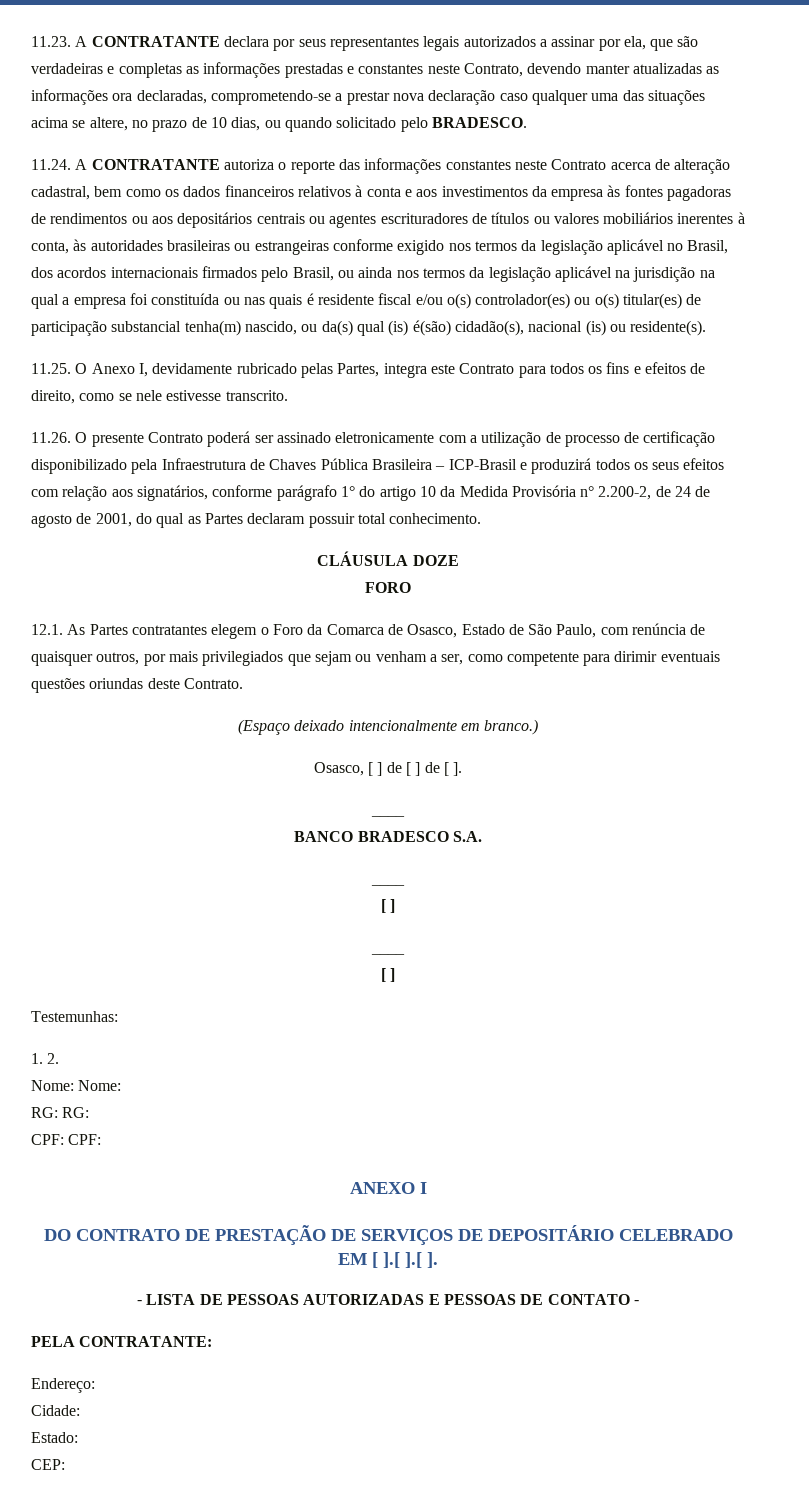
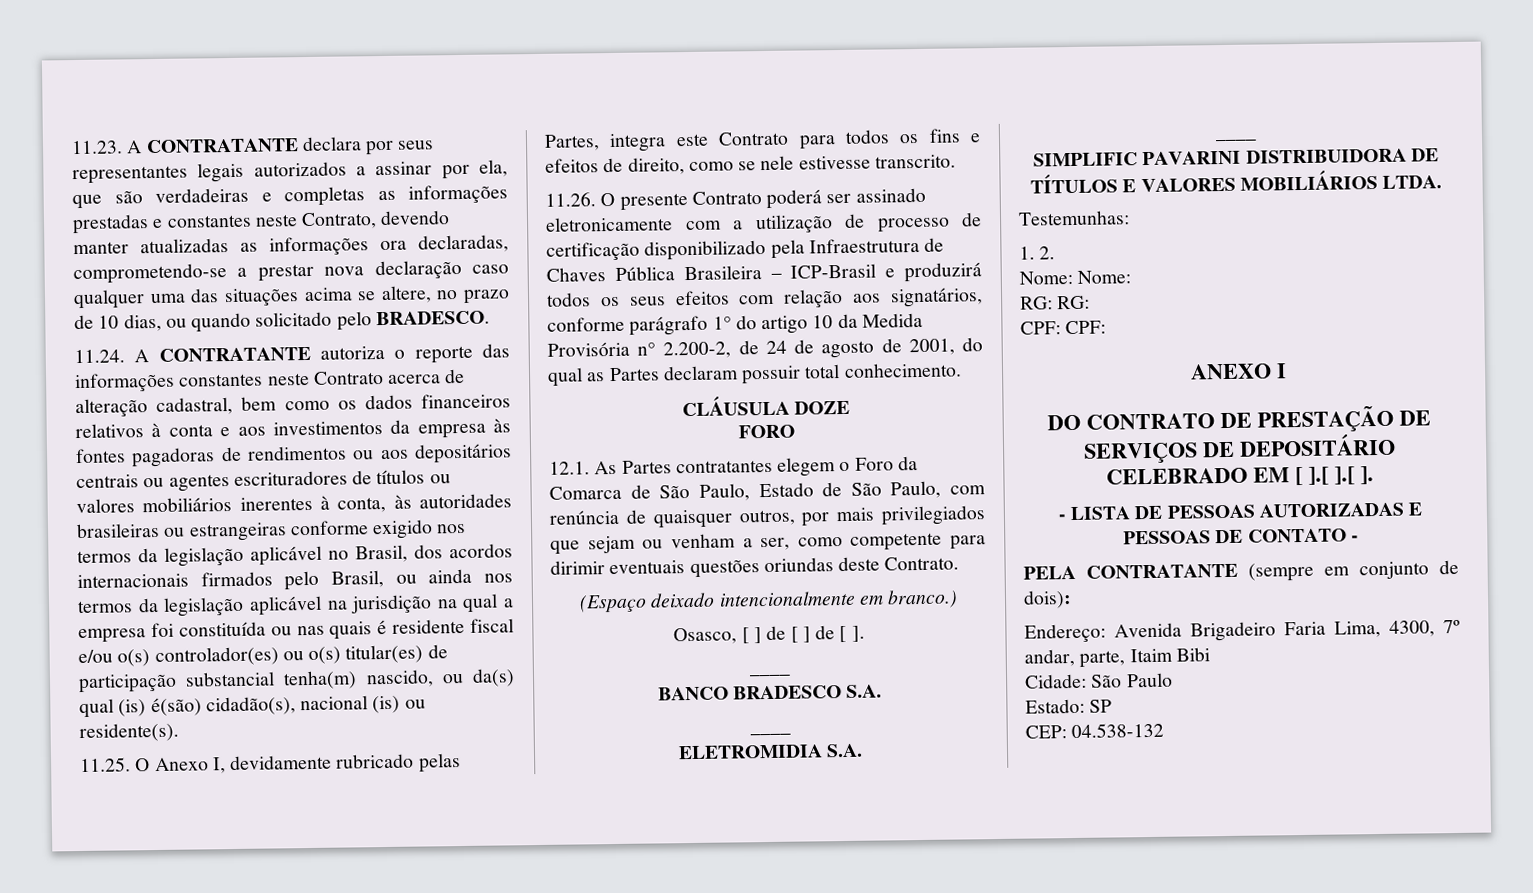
[407,624,458,638] Osasco, -> [659,483,750,501] São Paulo,
[380,899,396,913] [371,953,405,955] [380,968,396,982] [ ] // ____ // [ ] -> [677,743,864,760] [1215,138,1257,142] [1033,148,1439,167] [1029,169,1443,194] ELETROMIDIA S.A. // ____ // SIMPLIFIC PAVARINI DISTRIBUIDORA DE TÍTULOS E VALORES MOBILIÁRIOS LTDA.
[79,1336,213,1347] [31,1378,95,1393] CONTRATANTE: // Endereço: -> [1086,559,1459,582] [1023,590,1072,609] [1024,619,1460,643] [1024,647,1210,668] CONTRATANTE (sempre em conjunto de dois): // Endereço: Avenida Brigadeiro Faria Lima, 4300, 7º andar, parte, Itaim Bibi
(80, 1410) none -> [1091,672,1173,688] São Paulo
(78, 1437) none -> [1089,699,1113,713] SP
(65, 1464) none -> [1071,722,1165,739] 04.538-132

